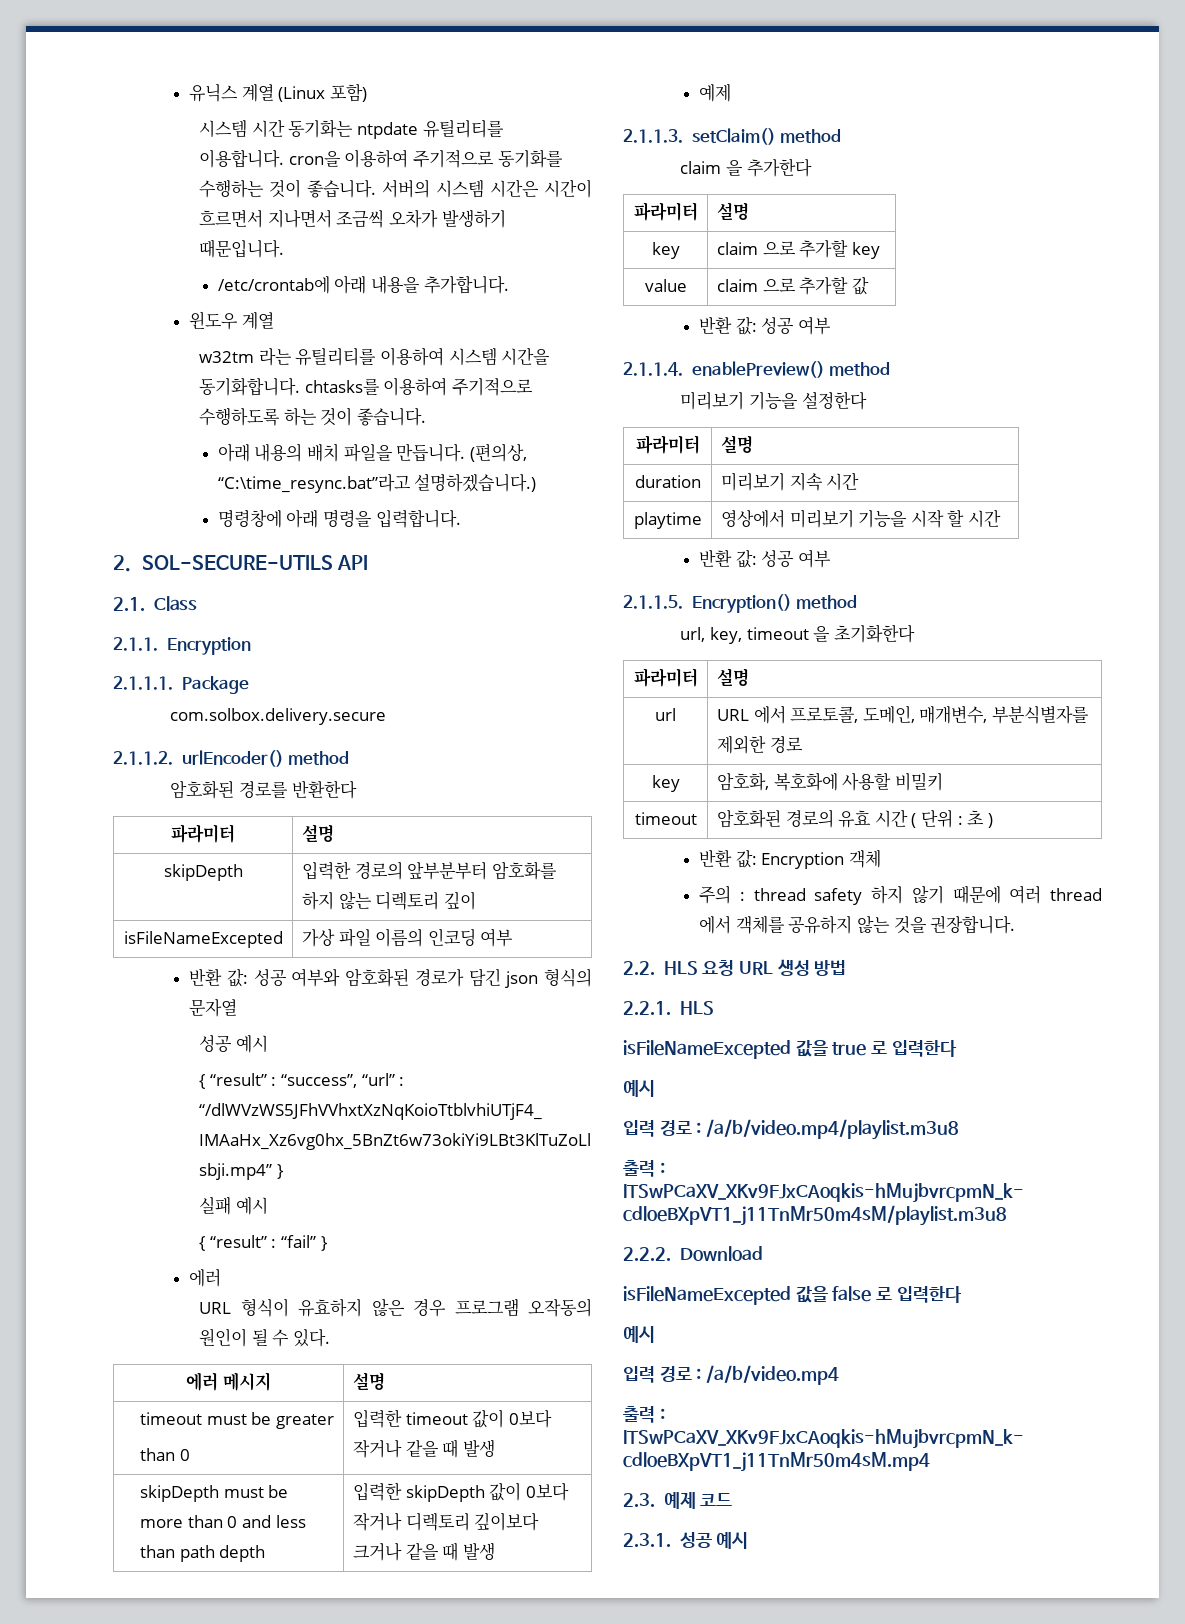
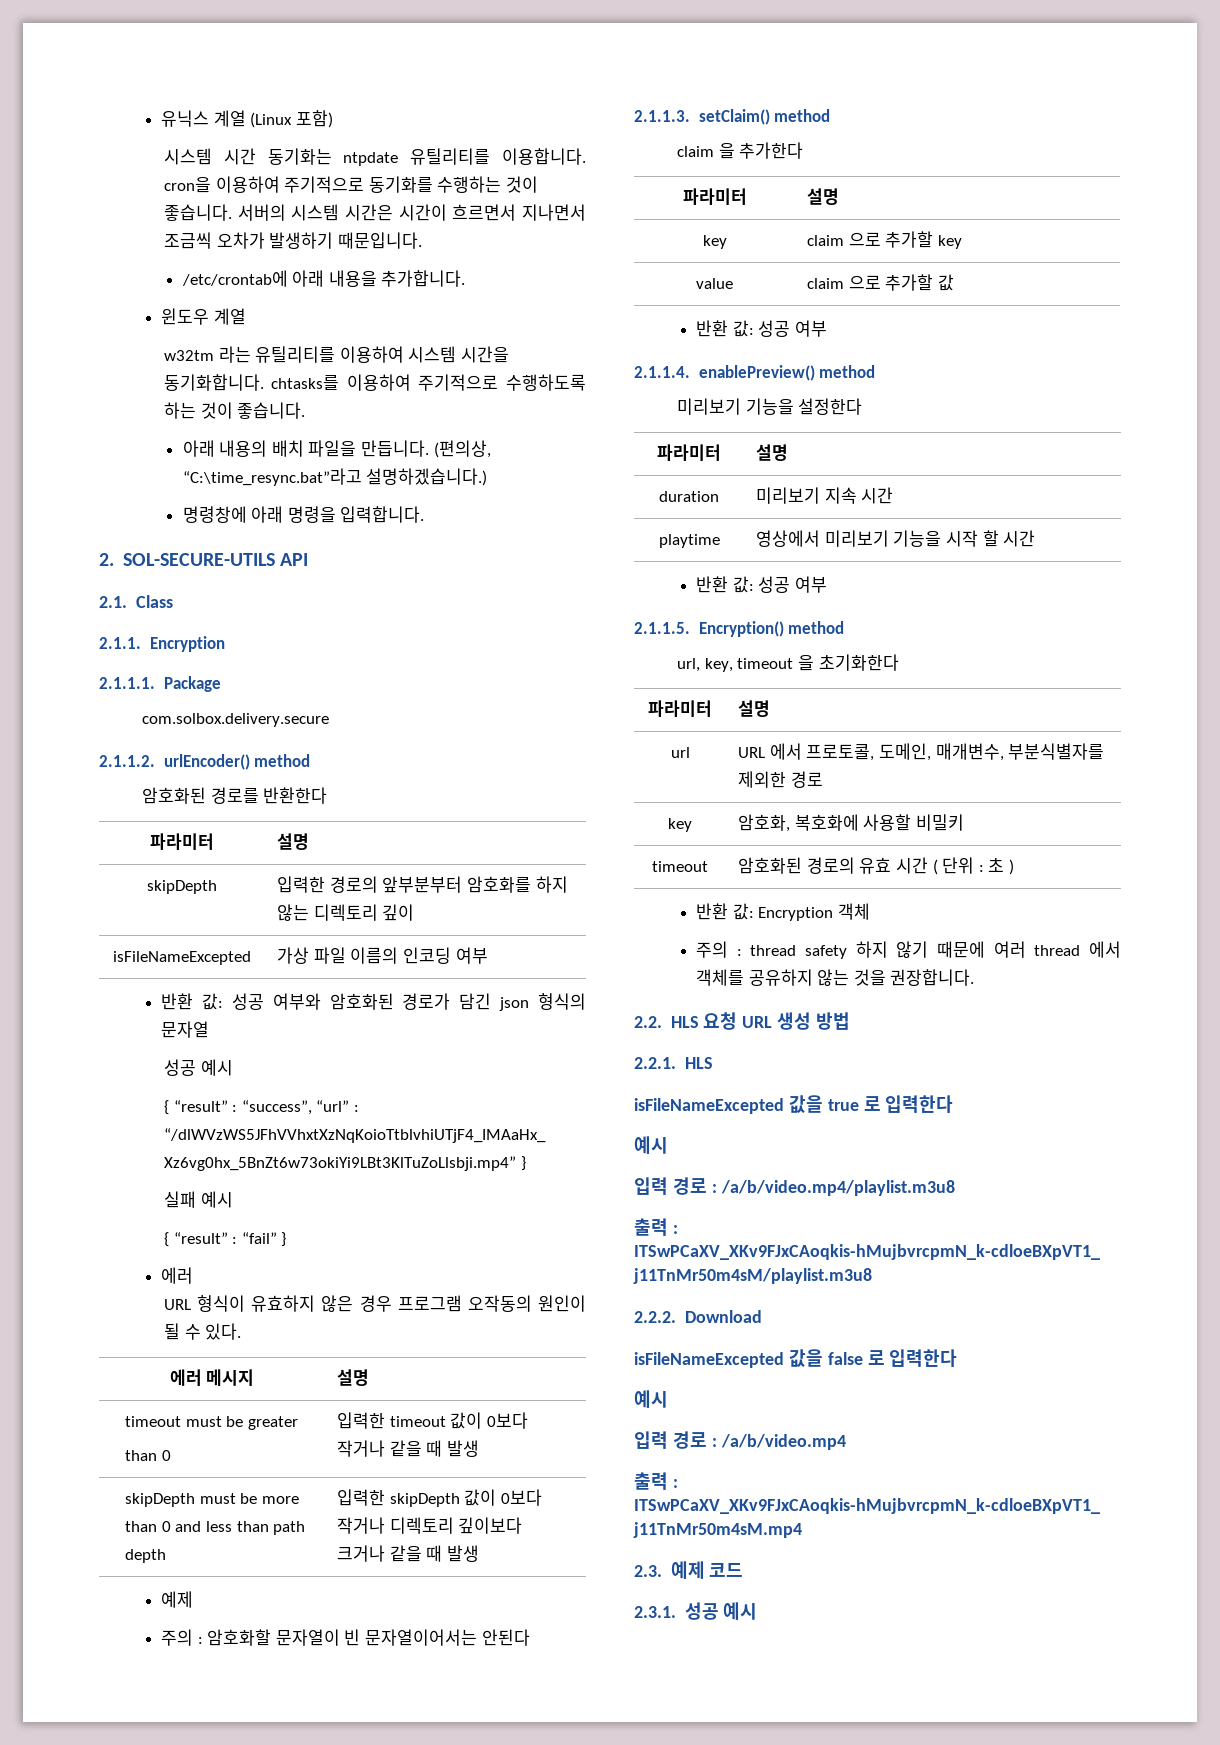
(732, 92) none -> [161,1629,530,1646] // 주의 : 암호화할 문자열이 빈 문자열이어서는 안된다

